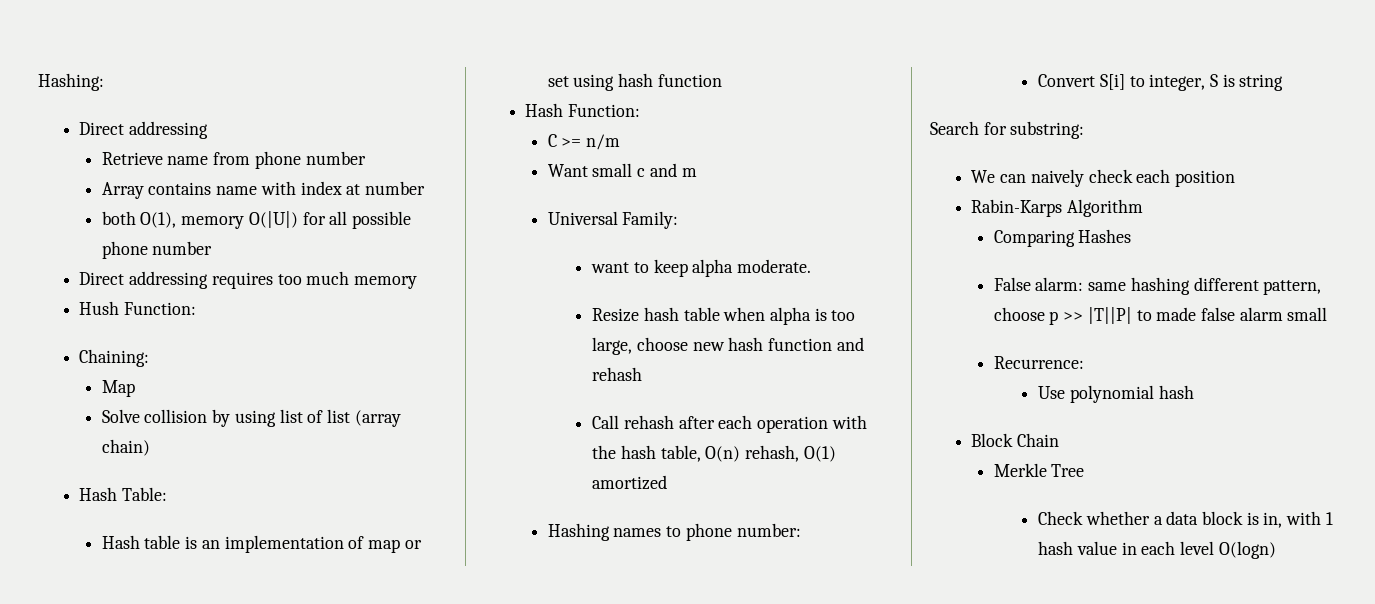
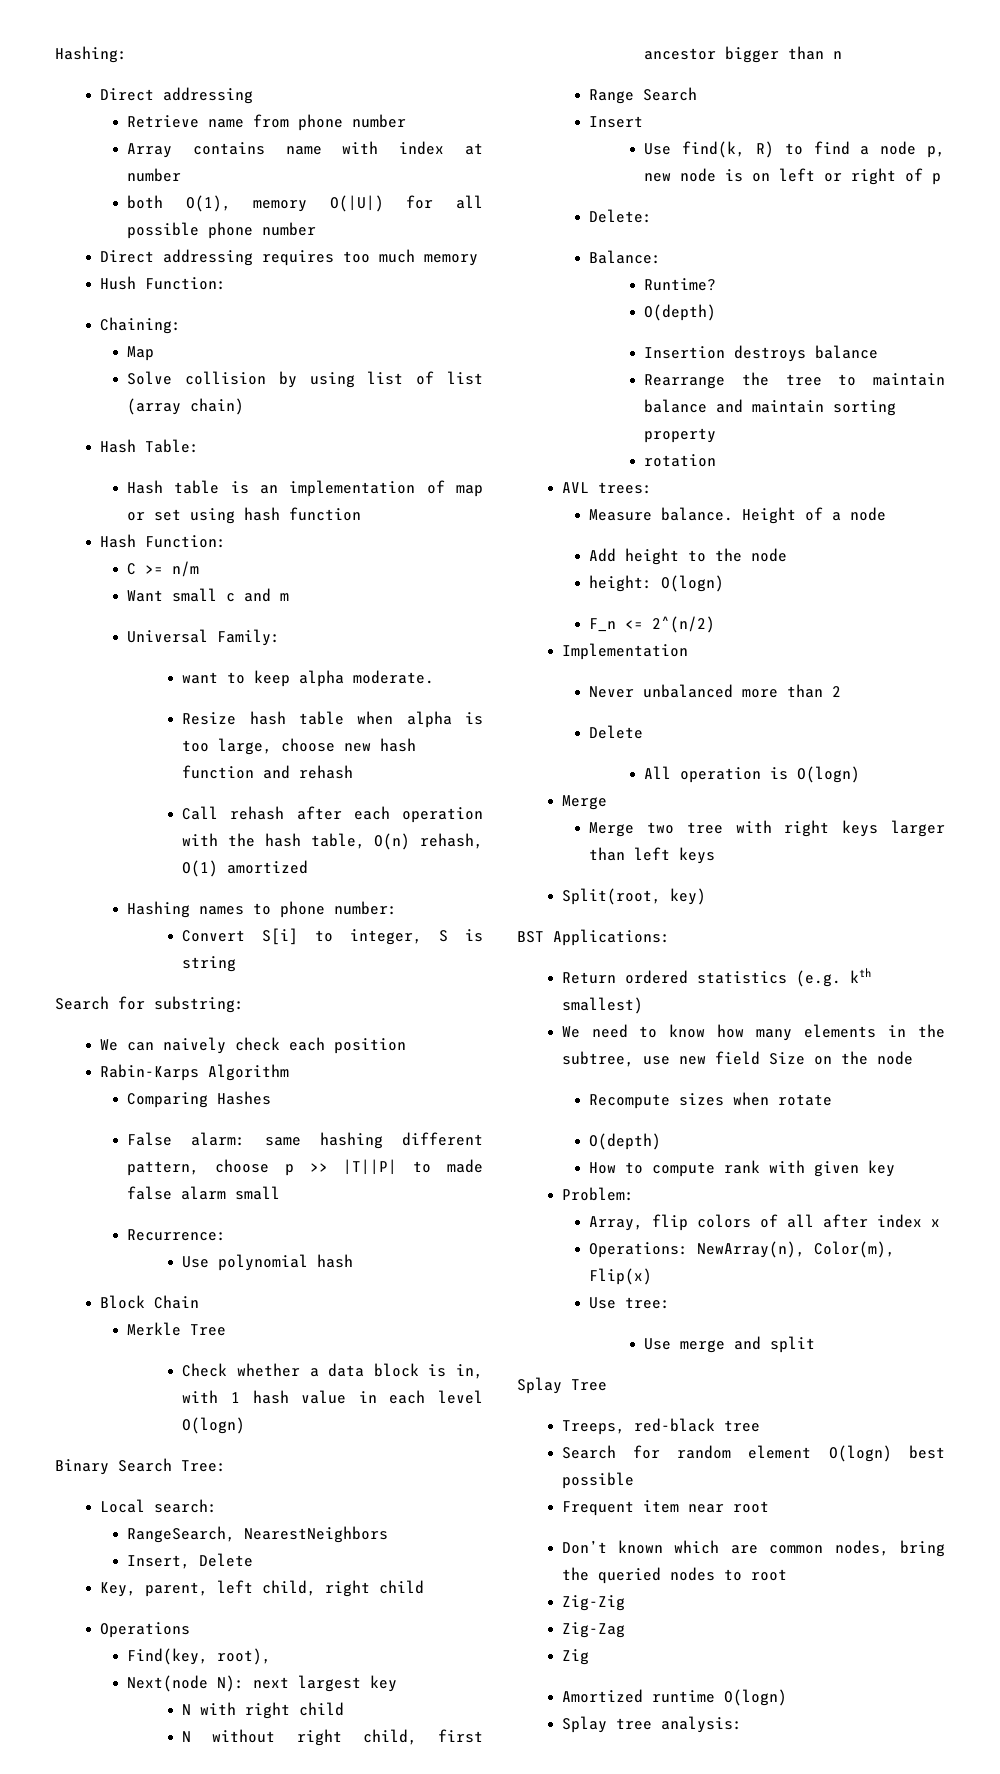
(1276, 550) none -> [55,1458,226,1475] [99,1499,217,1513] [127,1526,389,1543] [127,1553,254,1569] [99,1580,424,1597] [99,1622,190,1638] [127,1648,272,1665] [127,1675,398,1692] [182,1702,345,1719] [182,1729,483,1746] [644,46,843,63] [589,87,698,104] [589,116,644,128] [644,141,945,158] [644,168,942,185] [589,209,653,223] [589,250,662,264] [644,278,717,291] [644,304,717,321] [644,345,879,362] [644,372,945,389] [644,399,897,416] [644,428,717,443] [644,454,717,467] [561,482,652,494] [589,507,887,524] [589,548,788,565] [589,575,725,592] [589,616,716,633] [561,643,688,660] [589,684,842,698] [589,725,644,739] [644,766,861,783] [561,795,607,810] [589,820,945,837] [589,847,716,864] [561,888,706,905] [517,929,670,946] [561,968,871,987] [561,997,643,1014] [561,1024,945,1041] [561,1051,913,1067] [589,1092,833,1109] [589,1133,662,1150] [589,1160,896,1177] [561,1187,634,1201] [589,1214,941,1231] [589,1241,896,1258] [589,1268,653,1285] [589,1297,671,1309] [644,1336,816,1353] [517,1377,607,1394] [561,1418,760,1435] [561,1445,945,1462] [561,1472,634,1489] [561,1500,769,1516] [561,1540,945,1557] [561,1567,787,1584] [561,1595,625,1611] [561,1622,625,1638] [561,1649,589,1665] [561,1689,787,1706] [561,1716,742,1733] // Binary Search Tree: // Local search: // RangeSearch, NearestNeighbors // Insert, Delete // Key, parent, left child, right child // Operations // Find(key, root), // Next(node N): next largest key // N with right child // N without right child, first ancestor bigger than n // Range Search // Insert // Use find(k, R) to find a node p, new node is on left or right of p // Delete: // Balance: // Runtime? // O(depth) // Insertion destroys balance // Rearrange the tree to maintain balance and maintain sorting property // rotation // AVL trees: // Measure balance. Height of a node // Add height to the node // height: O(logn) // F_n <= 2^(n/2) // Implementation // Never unbalanced more than 2 // Delete // All operation is O(logn) // Merge // Merge two tree with right keys larger than left keys // Split(root, key) // BST Applications: // Return ordered statistics (e.g. kth smallest) // We need to know how many elements in the subtree, use new field Size on the node // Recompute sizes when rotate // O(depth) // How to compute rank with given key // Problem: // Array, flip colors of all after index x // Operations: NewArray(n), Color(m), Flip(x) // Use tree: // Use merge and split // Splay Tree // Treeps, red-black tree // Search for random element O(logn) best possible // Frequent item near root // Don’t known which are common nodes, bring the queried nodes to root // Zig-Zig // Zig-Zag // Zig // Amortized runtime O(logn) // Splay tree analysis:

